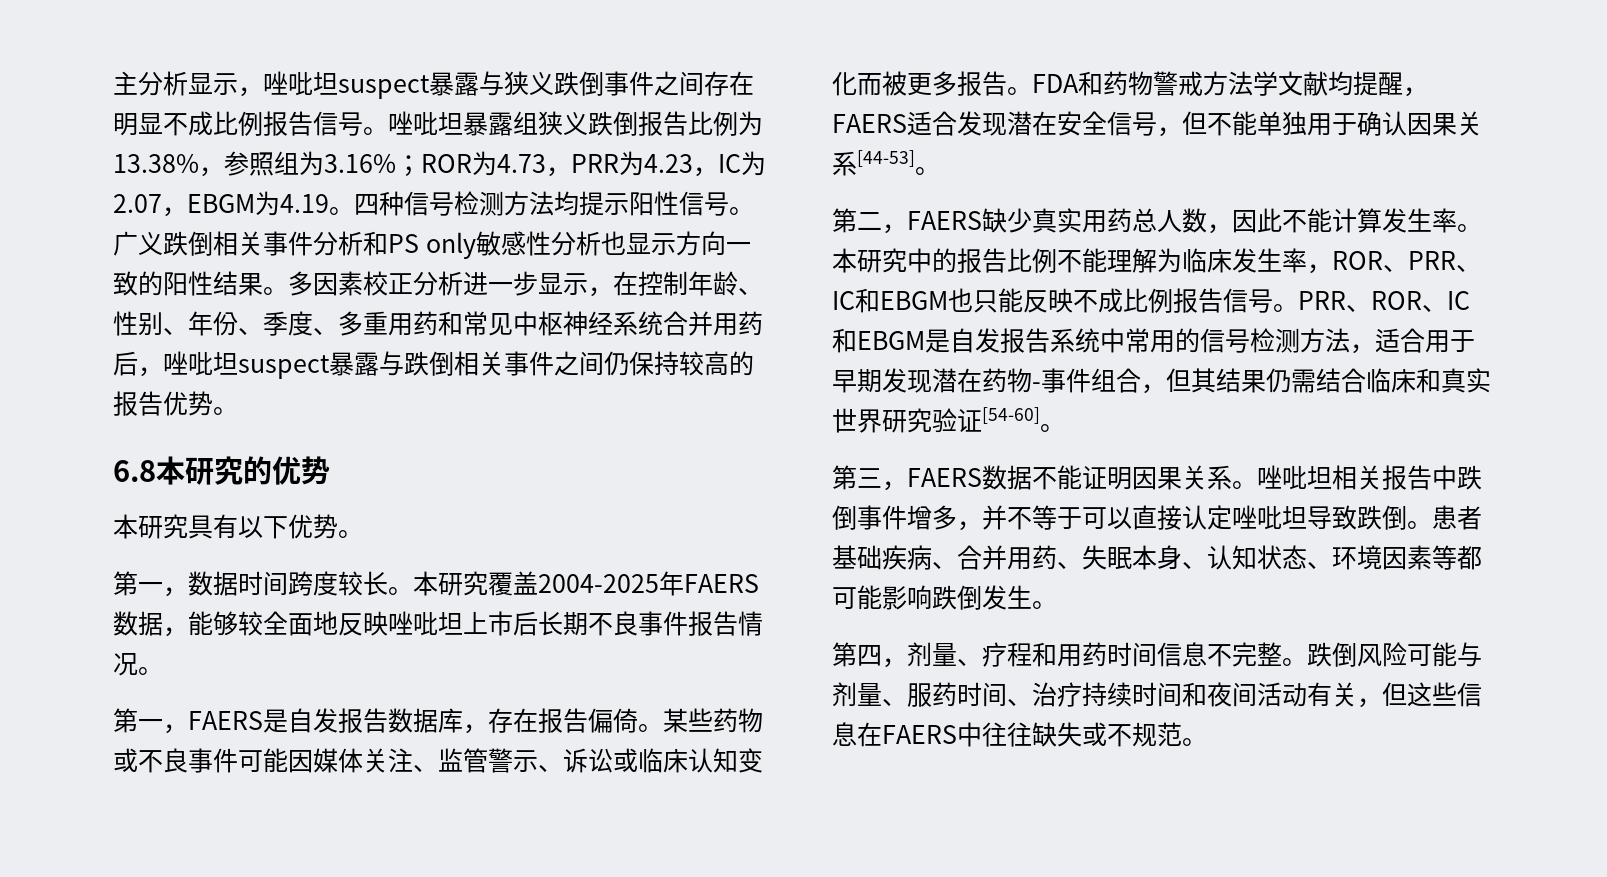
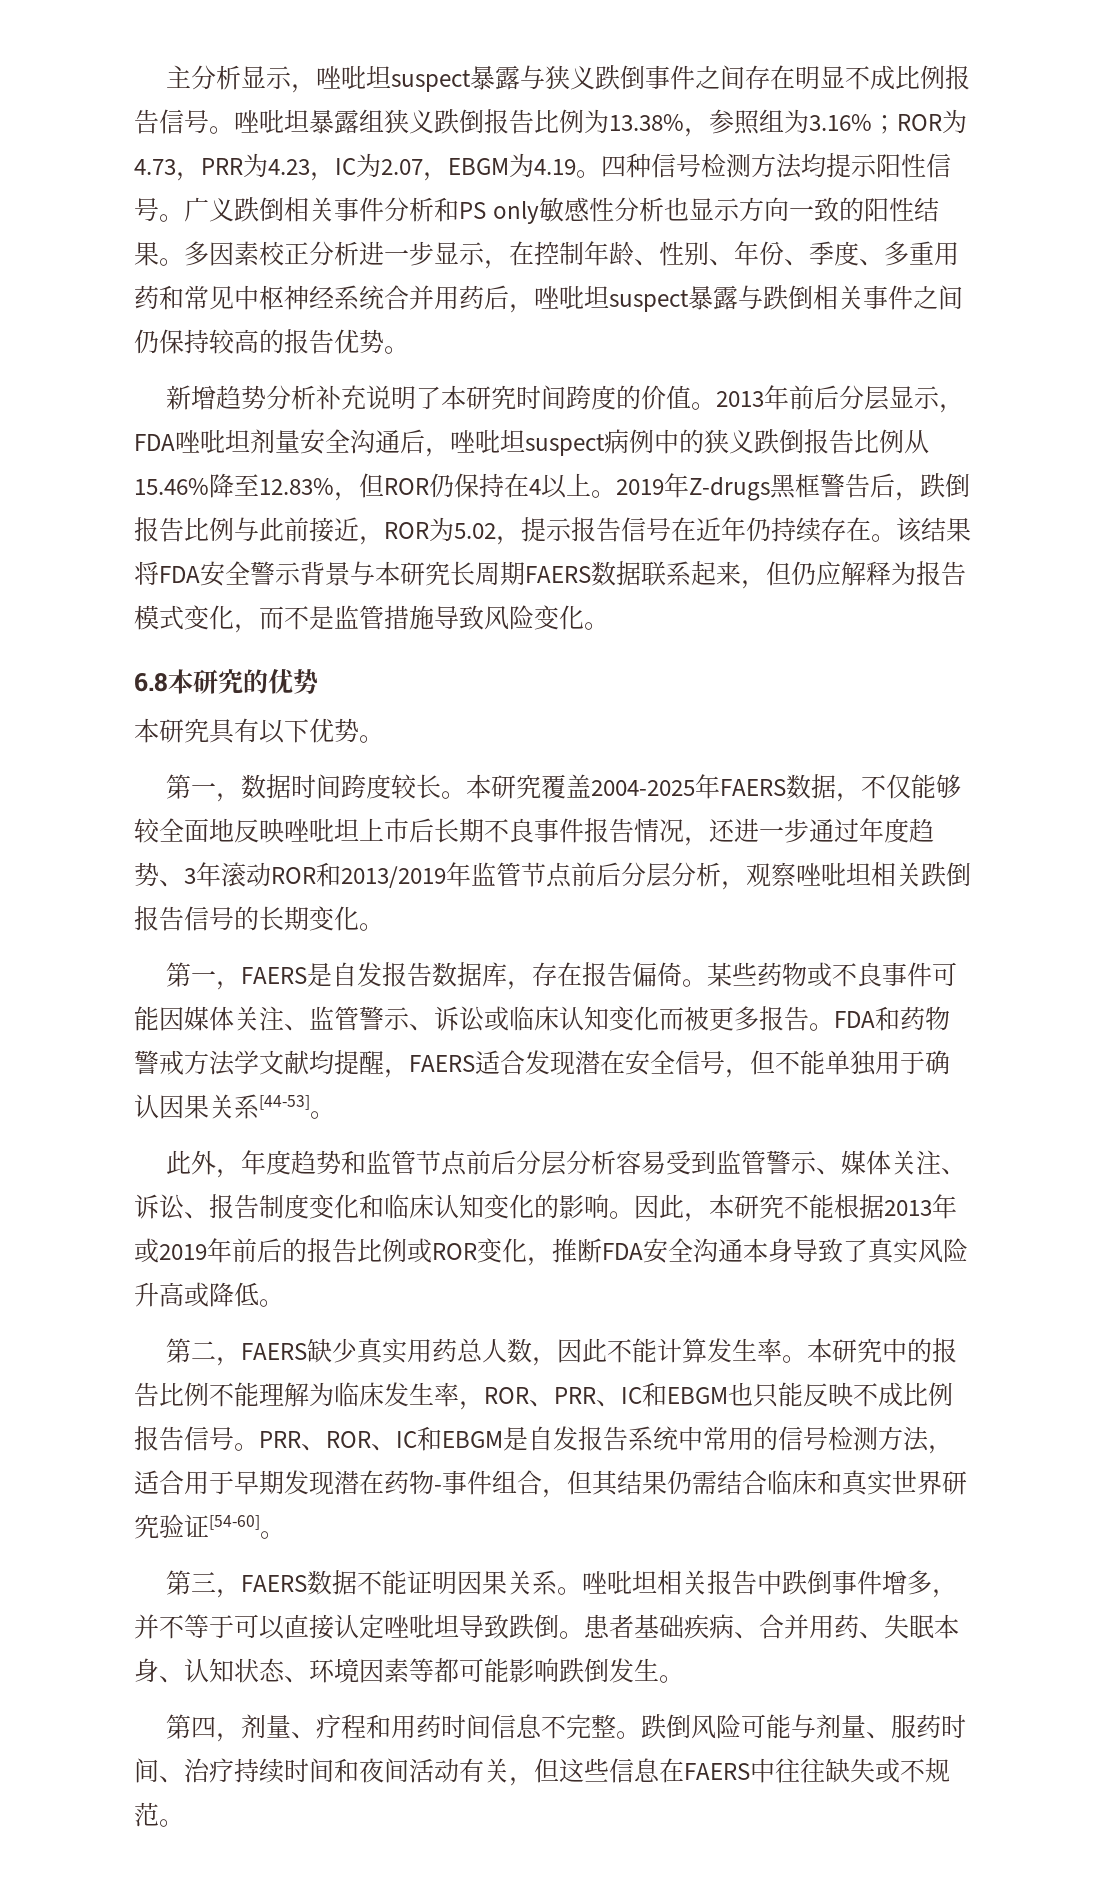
(238, 411) none -> [166,385,965,413] [134,429,929,457] [134,473,970,501] [134,517,971,545] [134,561,966,589] [134,605,609,633] // 新增趋势分析补充说明了本研究时间跨度的价值。2013年前后分层显示，FDA唑吡坦剂量安全沟通后，唑吡坦suspect病例中的狭义跌倒报告比例从15.46%降至12.83%，但ROR仍保持在4以上。2019年Z-drugs黑框警告后，跌倒报告比例与此前接近，ROR为5.02，提示报告信号在近年仍持续存在。该结果将FDA安全警示背景与本研究长周期FAERS数据联系起来，但仍应解释为报告模式变化，而不是监管措施导致风险变化。
(188, 632) none -> [861,774,912,799] 不仅
(138, 664) none -> [684,818,934,846] [134,862,971,890] [134,906,359,931] ，还进一步通过年度趋势、3年滚动ROR和2013/2019年监管节点前后分层分析，观察唑吡坦相关跌倒报告信号的长期变化
(940, 171) none -> [166,1150,967,1178] [134,1194,957,1222] [134,1238,968,1266] [134,1282,284,1307] // 此外，年度趋势和监管节点前后分层分析容易受到监管警示、媒体关注、诉讼、报告制度变化和临床认知变化的影响。因此，本研究不能根据2013年或2019年前后的报告比例或ROR变化，推断FDA安全沟通本身导致了真实风险升高或降低。

